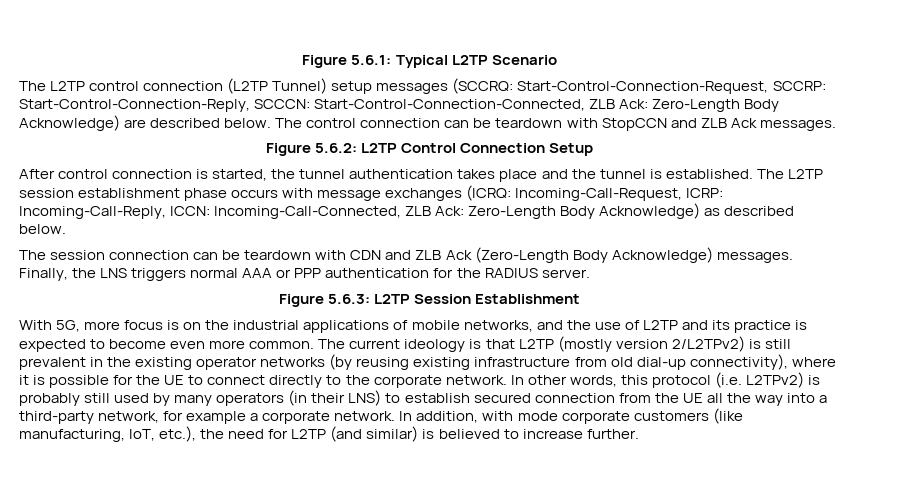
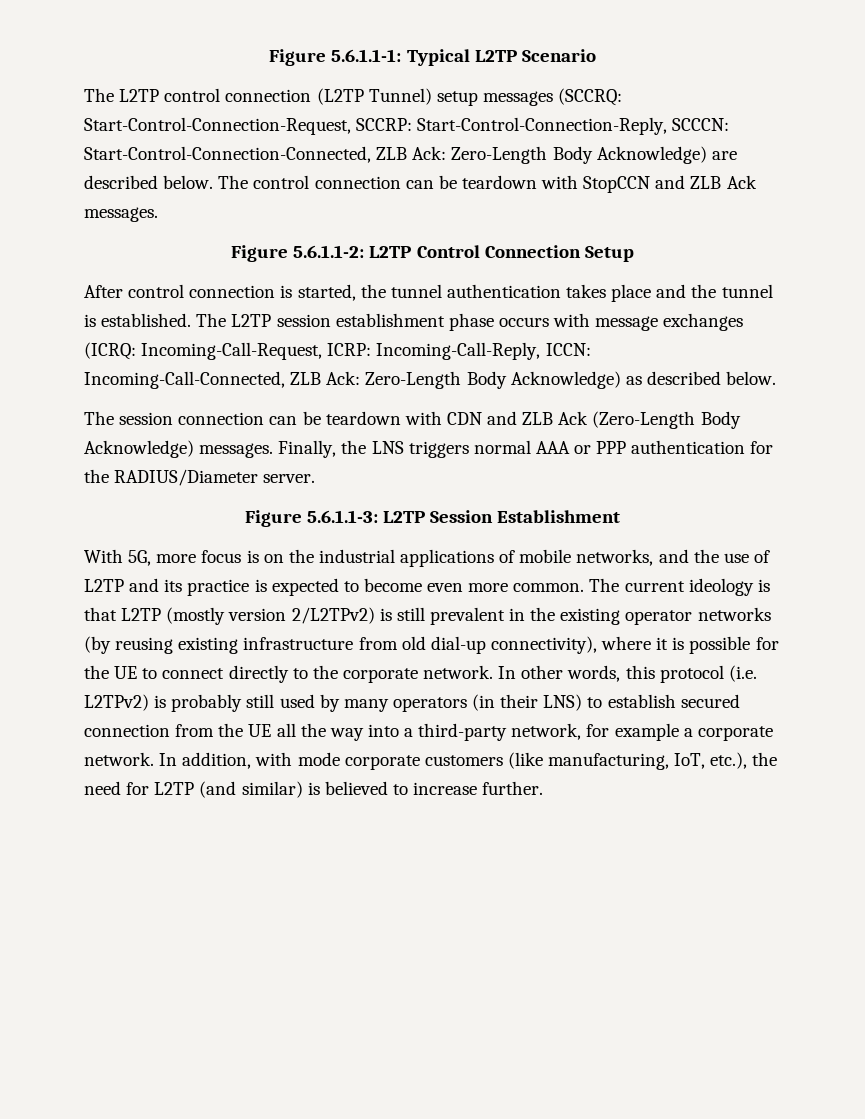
[302,55,392,68] Figure 5.6.1: -> [269,49,402,66] Figure 5.6.1.1-1:
[314,143,357,153] 5.6.2: -> [293,245,365,258] 5.6.1.1-2:
[484,268,538,278] RADIUS -> [114,469,259,486] RADIUS/Diameter
[327,294,370,304] 5.6.3: -> [306,510,378,523] 5.6.1.1-3:

